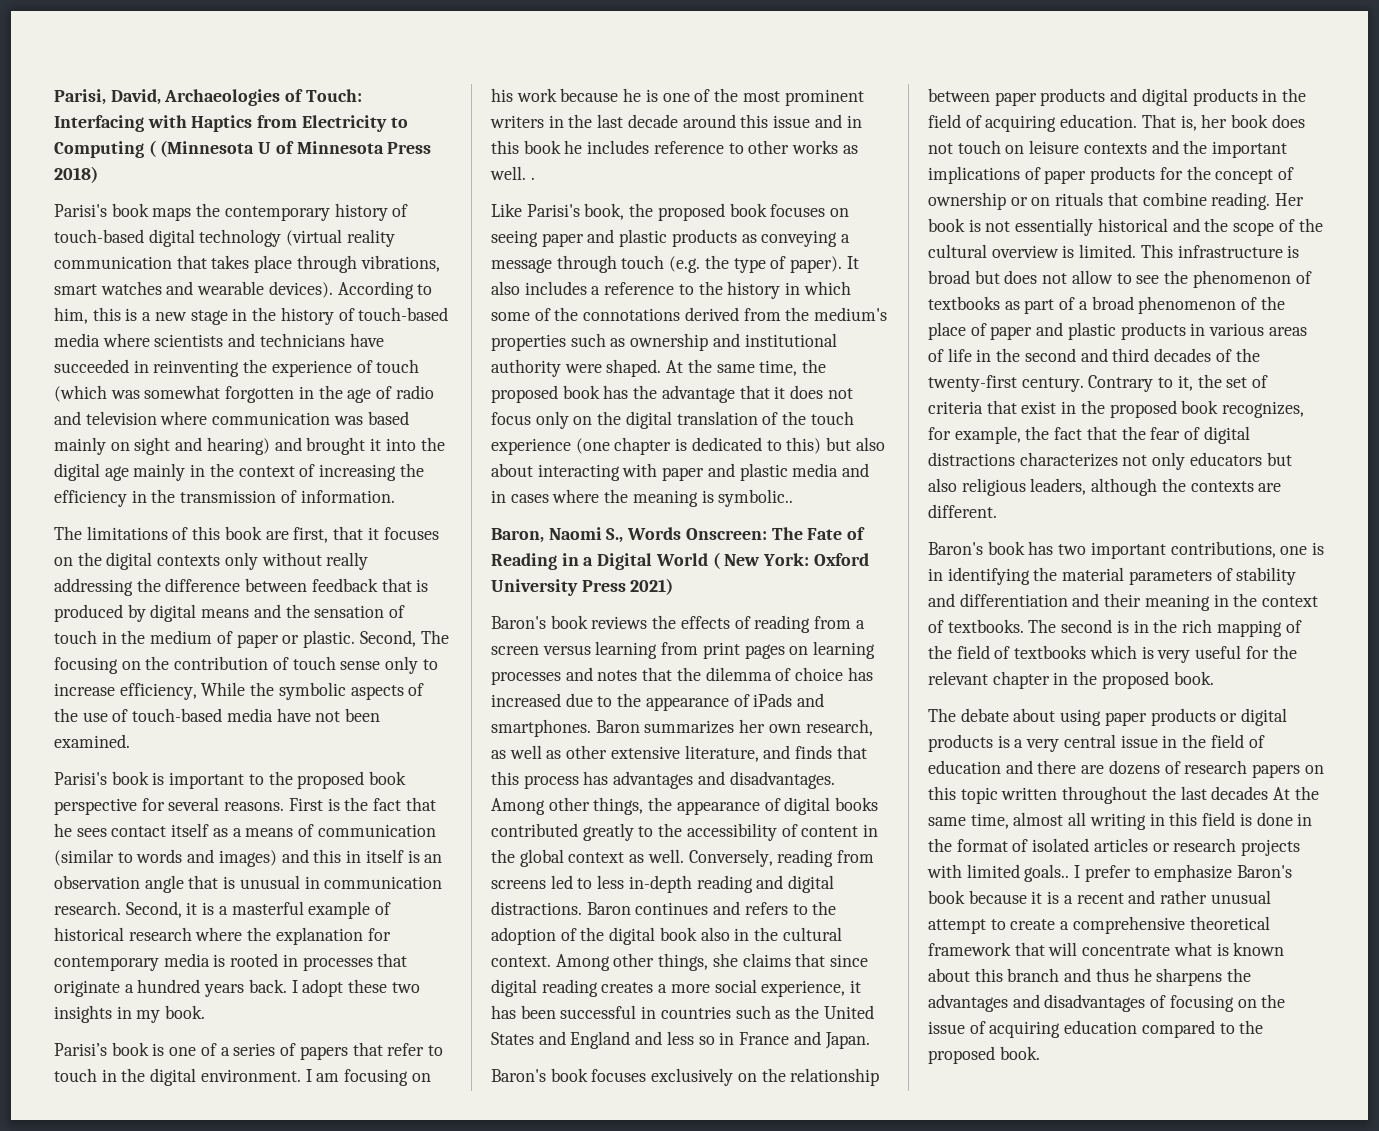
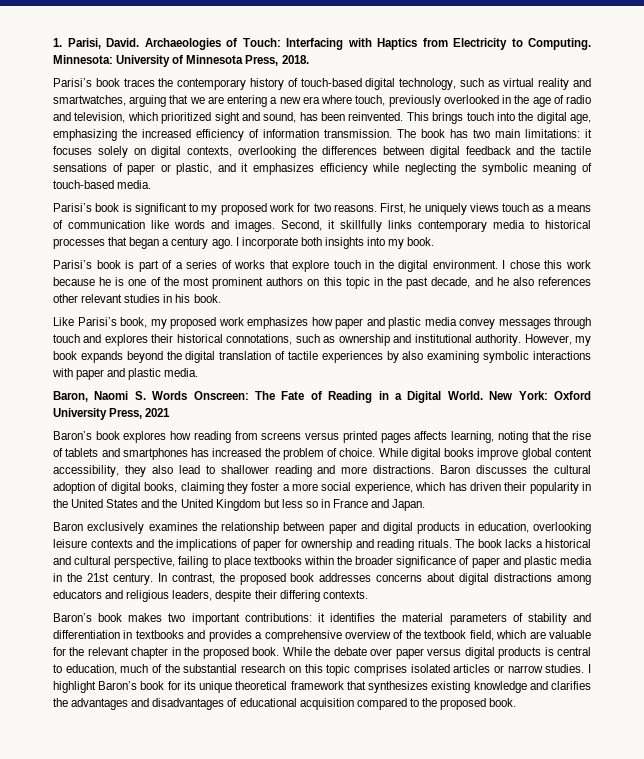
[54,89,161,105] Parisi, David, -> [53,38,139,49] 1. Parisi, David.
[54,140,432,158] [54,166,98,183] [54,203,192,221] Computing ( (Minnesota U of Minnesota Press 2018) // Parisi's book maps -> [528,38,591,50] [53,55,309,67] [53,78,155,87] Computing. Minnesota: University of Minnesota Press, 2018. // Parisi’s book traces
[199,229,395,247] [54,255,440,273] [54,281,433,299] [54,307,449,325] [54,333,384,347] [54,359,420,377] [54,385,295,403] technology (virtual reality communication that takes place through vibrations, smart watches and wearable devices). According to him, this is a new stage in the history of touch-based media where scientists and technicians have succeeded in reinventing the experience of touch (which was somewhat forgotten -> [399,78,591,90] [53,95,499,107] technology, such as virtual reality and smartwatches, arguing that we are entering a new era where touch, previously overlooked
[85,411,409,425] [54,437,445,455] [54,463,424,481] [54,489,395,507] [54,526,439,543] [54,552,369,570] [54,578,429,596] [54,604,406,622] [54,630,449,648] [54,656,438,674] [54,682,425,700] [54,708,381,722] [54,734,130,748] [54,771,407,789] [54,797,436,815] [54,823,210,837] television where communication was based mainly on sight and hearing) and brought it into the digital age mainly in the context of increasing the efficiency in the transmission of information. // The limitations of this book are first, that it focuses on the digital contexts only without really addressing the difference between feedback that is produced by digital means and the sensation of touch in the medium of paper or plastic. Second, The focusing on the contribution of touch sense only to increase efficiency, While the symbolic aspects of the use of touch-based media have not been examined. // Parisi's book is important to the proposed book perspective for several reasons. First is the fact that he sees contact itself -> [74,112,591,124] [53,129,592,141] [53,146,591,158] [53,163,592,175] [53,180,152,189] [53,203,530,215] television, which prioritized sight and sound, has been reinvented. This brings touch into the digital age, emphasizing the increased efficiency of information transmission. The book has two main limitations: it focuses solely on digital contexts, overlooking the differences between digital feedback and the tactile sensations of paper or plastic, and it emphasizes efficiency while neglecting the symbolic meaning of touch-based media. // Parisi’s book is significant to my proposed work for two reasons. First, he uniquely views touch
[54,849,443,867] [54,875,443,893] [54,901,392,919] [54,927,391,945] [54,953,408,971] [54,979,420,997] [54,1005,132,1023] (similar to words and images) and this in itself is an observation angle that is unusual in communication research. Second, it is a masterful example of historical research where the explanation for contemporary media is rooted in processes that originate a hundred years back. I adopt these two insights in -> [151,220,591,232] [53,237,386,249] like words and images. Second, it skillfully links contemporary media to historical processes that began a century ago. I incorporate both insights into
[169,1047,197,1056] one -> [138,260,159,272] part
[299,1042,443,1060] papers that refer to -> [234,260,330,272] works that explore
[316,1069,431,1086] [491,88,513,102] am focusing on his -> [509,260,563,269] chose this
[490,114,862,128] [491,140,858,154] [490,166,535,180] [491,203,850,221] [491,229,851,247] [491,255,859,273] [491,281,851,299] [491,307,888,321] [491,334,566,351] writers in the last decade around this issue and in this book he includes reference to other works as well. . // Like Parisi's book, the proposed book focuses on seeing paper and plastic products as conveying a message through touch (e.g. the type of paper). It also includes a reference to the history in which some of the connotations derived from the medium's properties -> [266,277,591,289] [53,294,221,303] [53,317,591,329] [53,334,293,346] authors on this topic in the past decade, and he also references other relevant studies in his book. // Like Parisi’s book, my proposed work emphasizes how paper and plastic media convey messages through touch and explores their historical connotations,
[491,359,827,377] [491,385,853,403] [491,411,854,429] [491,437,885,455] [491,463,870,481] [491,489,794,507] authority were shaped. At the same time, the proposed book has the advantage that it does not focus only on the digital translation of the touch experience (one chapter is dedicated to this) but also about interacting with paper and plastic media and in cases where the meaning is symbolic.. -> [475,334,591,346] [53,351,592,363] [52,368,199,380] authority. However, my book expands beyond the digital translation of tactile experiences by also examining symbolic interactions with paper and plastic media.
[606,528,624,543] S., -> [134,391,146,400] S.
[655,552,720,569] World ( -> [447,391,483,400] World.
[581,578,674,595] [491,615,865,633] [491,641,876,659] [491,667,873,685] [491,693,825,711] [491,719,873,737] [491,745,867,762] [491,771,835,789] [491,797,879,815] [491,823,879,841] [491,849,875,867] [491,875,692,893] Press 2021) // Baron's book reviews the effects of reading from a screen versus learning from print pages on learning processes and notes that the dilemma of choice has increased due to the appearance of iPads and smartphones. Baron summarizes her own research, as well as other extensive literature, and finds that this process has advantages and disadvantages. Among other things, the appearance of digital books contributed greatly to the accessibility of content in the global context as well. Conversely, reading from screens led to less in-depth -> [109,408,171,419] [53,431,591,443] [53,448,592,460] [53,465,269,477] Press, 2021 // Baron’s book explores how reading from screens versus printed pages affects learning, noting that the rise of tablets and smartphones has increased the problem of choice. While digital books improve global content accessibility, they also lead to shallower
[788,875,835,893] digital -> [341,466,368,474] more
[635,901,837,915] [491,927,842,945] [491,953,869,971] [491,979,862,997] [491,1005,874,1019] [491,1031,663,1049] continues and refers to the adoption of the digital book also in the cultural context. Among other things, she claims that since digital reading creates a more social experience, it has been successful in countries such as the United States and England and -> [476,465,591,474] [53,482,591,494] [53,499,280,511] discusses the cultural adoption of digital books, claiming they foster a more social experience, which has driven their popularity in the United States and the United Kingdom but
[491,1068,757,1086] Baron's book focuses exclusively on -> [53,522,198,534] Baron exclusively examines
[1040,88,1106,106] products -> (357, 528) none
[1282,88,1307,102] [928,114,1305,132] [928,140,1025,154] the field of acquiring education. That is, her book does not touch on -> [477,522,591,534] education, overlooking
[1212,141,1288,158] important -> (173, 543) none
[1090,166,1295,184] [928,192,1305,210] [928,218,1323,236] [928,244,1300,258] [928,270,1312,288] [928,296,1285,314] [928,322,1307,340] [928,348,1260,362] [928,374,1269,392] [928,400,1305,418] [928,426,1250,444] [928,452,1292,470] [928,478,1282,496] [928,504,997,518] [928,541,1054,555] products for the concept of ownership or on rituals that combine reading. Her book is not essentially historical and the scope of the cultural overview is limited. This infrastructure is broad but does not allow to see the phenomenon of textbooks as part of a broad phenomenon of the place of paper and plastic products in various areas of life in the second and third decades of the twenty-first century. Contrary to it, the set of criteria that exist in the proposed book recognizes, for example, the fact that the fear of digital distractions characterizes not only educators but also religious leaders, although the contexts are different. // Baron's book has -> [284,539,591,551] [53,556,592,568] [53,573,591,585] [53,590,368,602] [53,613,163,622] for ownership and reading rituals. The book lacks a historical and cultural perspective, failing to place textbooks within the broader significance of paper and plastic media in the 21st century. In contrast, the proposed book addresses concerns about digital distractions among educators and religious leaders, despite their differing contexts. // Baron’s book makes
[1170,541,1325,558] [928,567,1030,585] contributions, one is in identifying -> [244,613,376,622] contributions: it identifies
[1072,593,1319,611] [928,619,1302,637] [928,645,1242,663] and their meaning in the context of textbooks. The second is in the rich mapping of the field of textbooks which is very useful -> [123,630,592,642] in textbooks and provides a comprehensive overview of the textbook field, which are valuable
[928,708,1288,726] [928,734,1265,752] [928,760,1324,778] [928,786,1319,804] [928,812,1313,830] [928,838,1301,856] [927,864,1293,882] [928,890,1271,904] [928,916,1270,934] [928,942,1285,956] [928,968,1223,986] // The debate about using paper products or digital products is a very central issue in the field of education and there are dozens of research papers on this topic written throughout the last decades At the same time, almost all writing in this field is done in the format of isolated articles or research projects with limited goals.. I prefer to emphasize Baron's book because it is a recent and rather unusual attempt to create a comprehensive theoretical framework that will concentrate what is known about this branch and thus he sharpens -> [282,647,591,659] [53,664,591,676] [53,681,591,693] While the debate over paper versus digital products is central to education, much of the substantial research on this topic comprises isolated articles or narrow studies. I highlight Baron’s book for its unique theoretical framework that synthesizes existing knowledge and clarifies
[1169,994,1286,1012] [928,1020,1138,1038] focusing on the issue of acquiring education -> [239,698,354,710] educational acquisition

